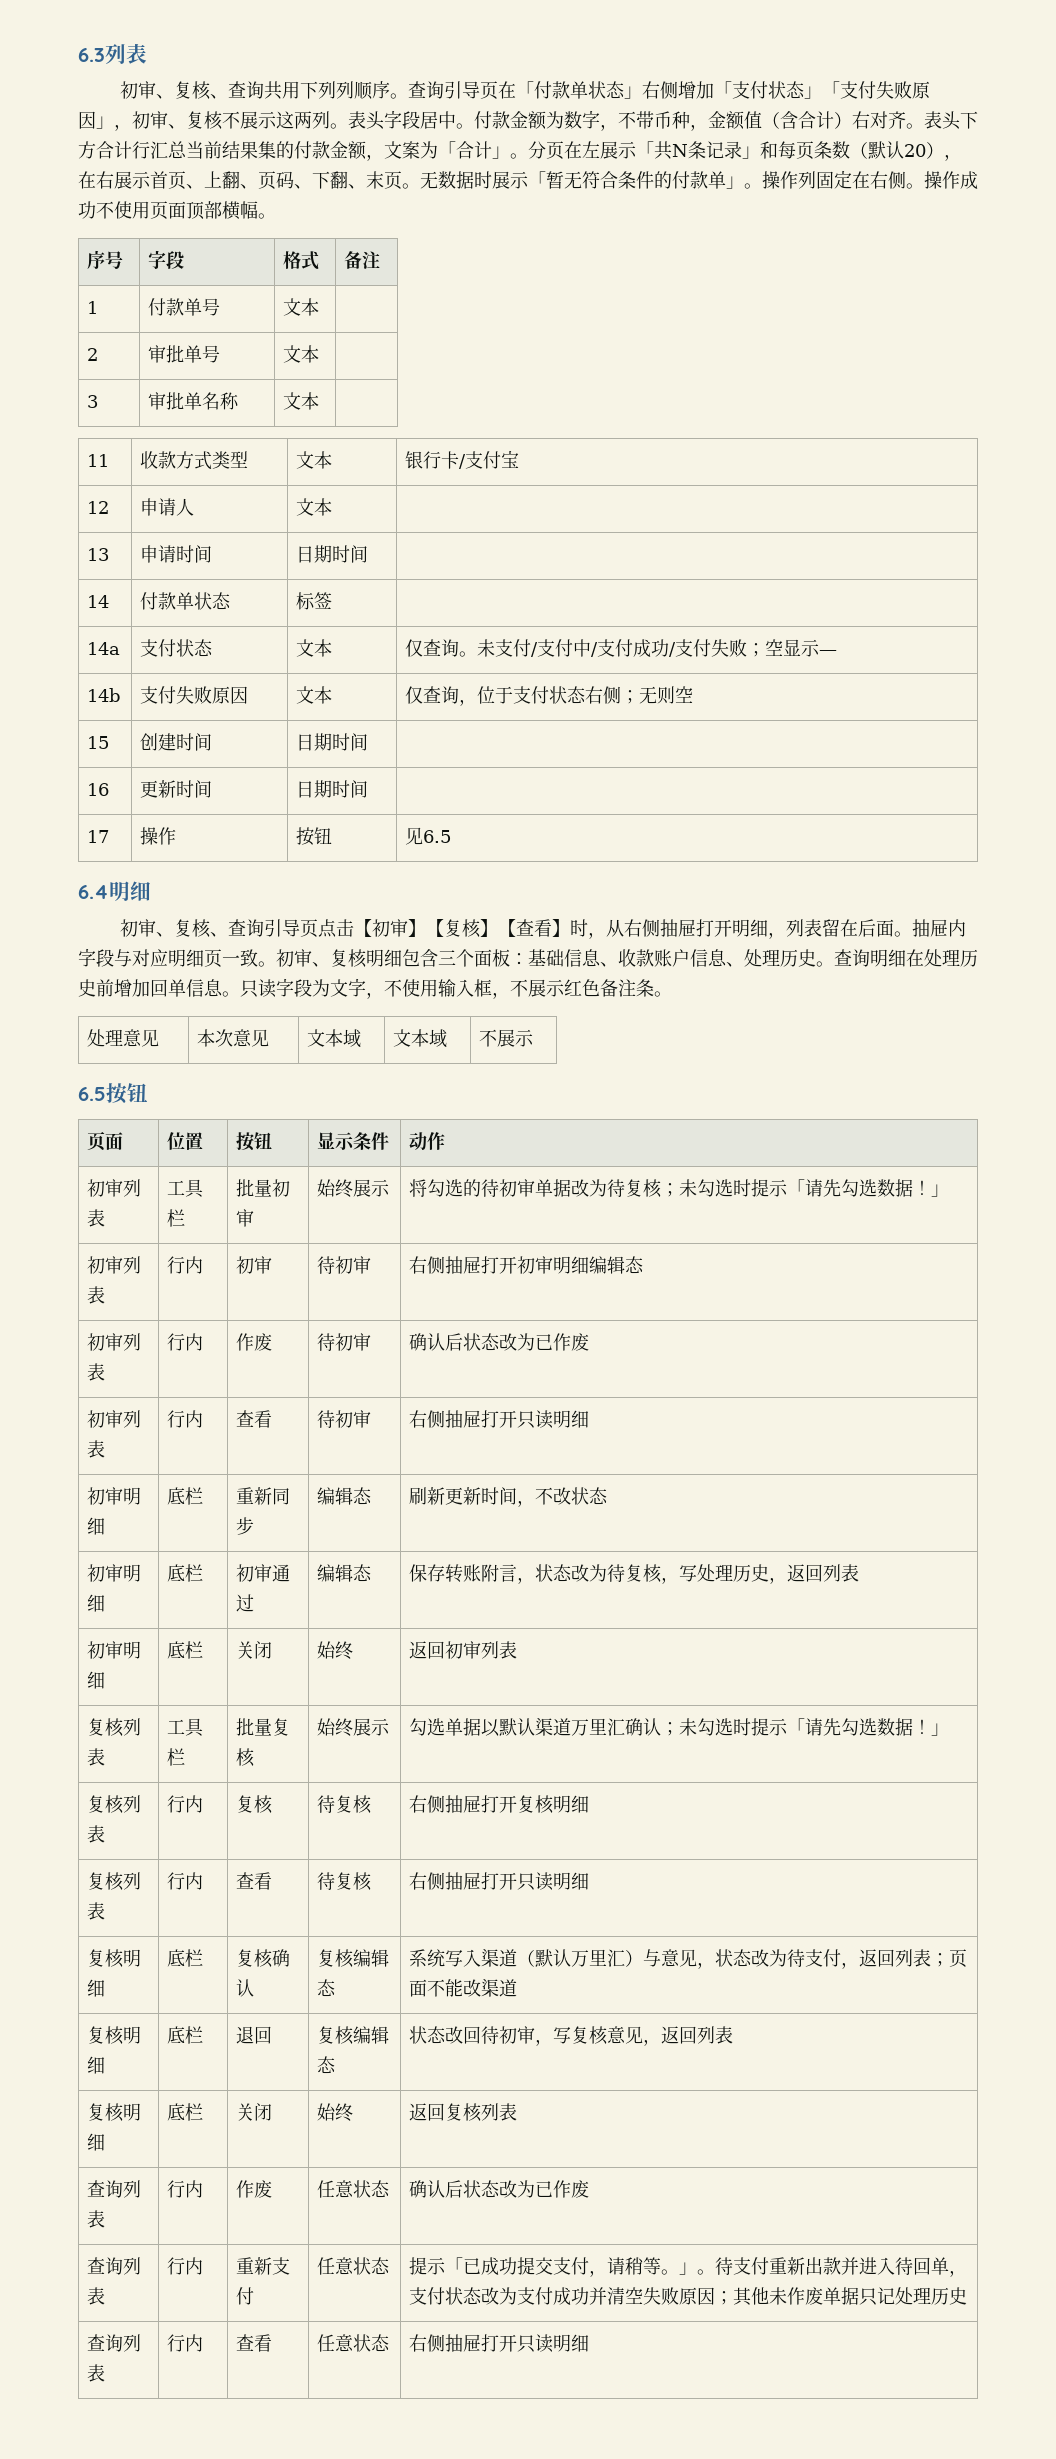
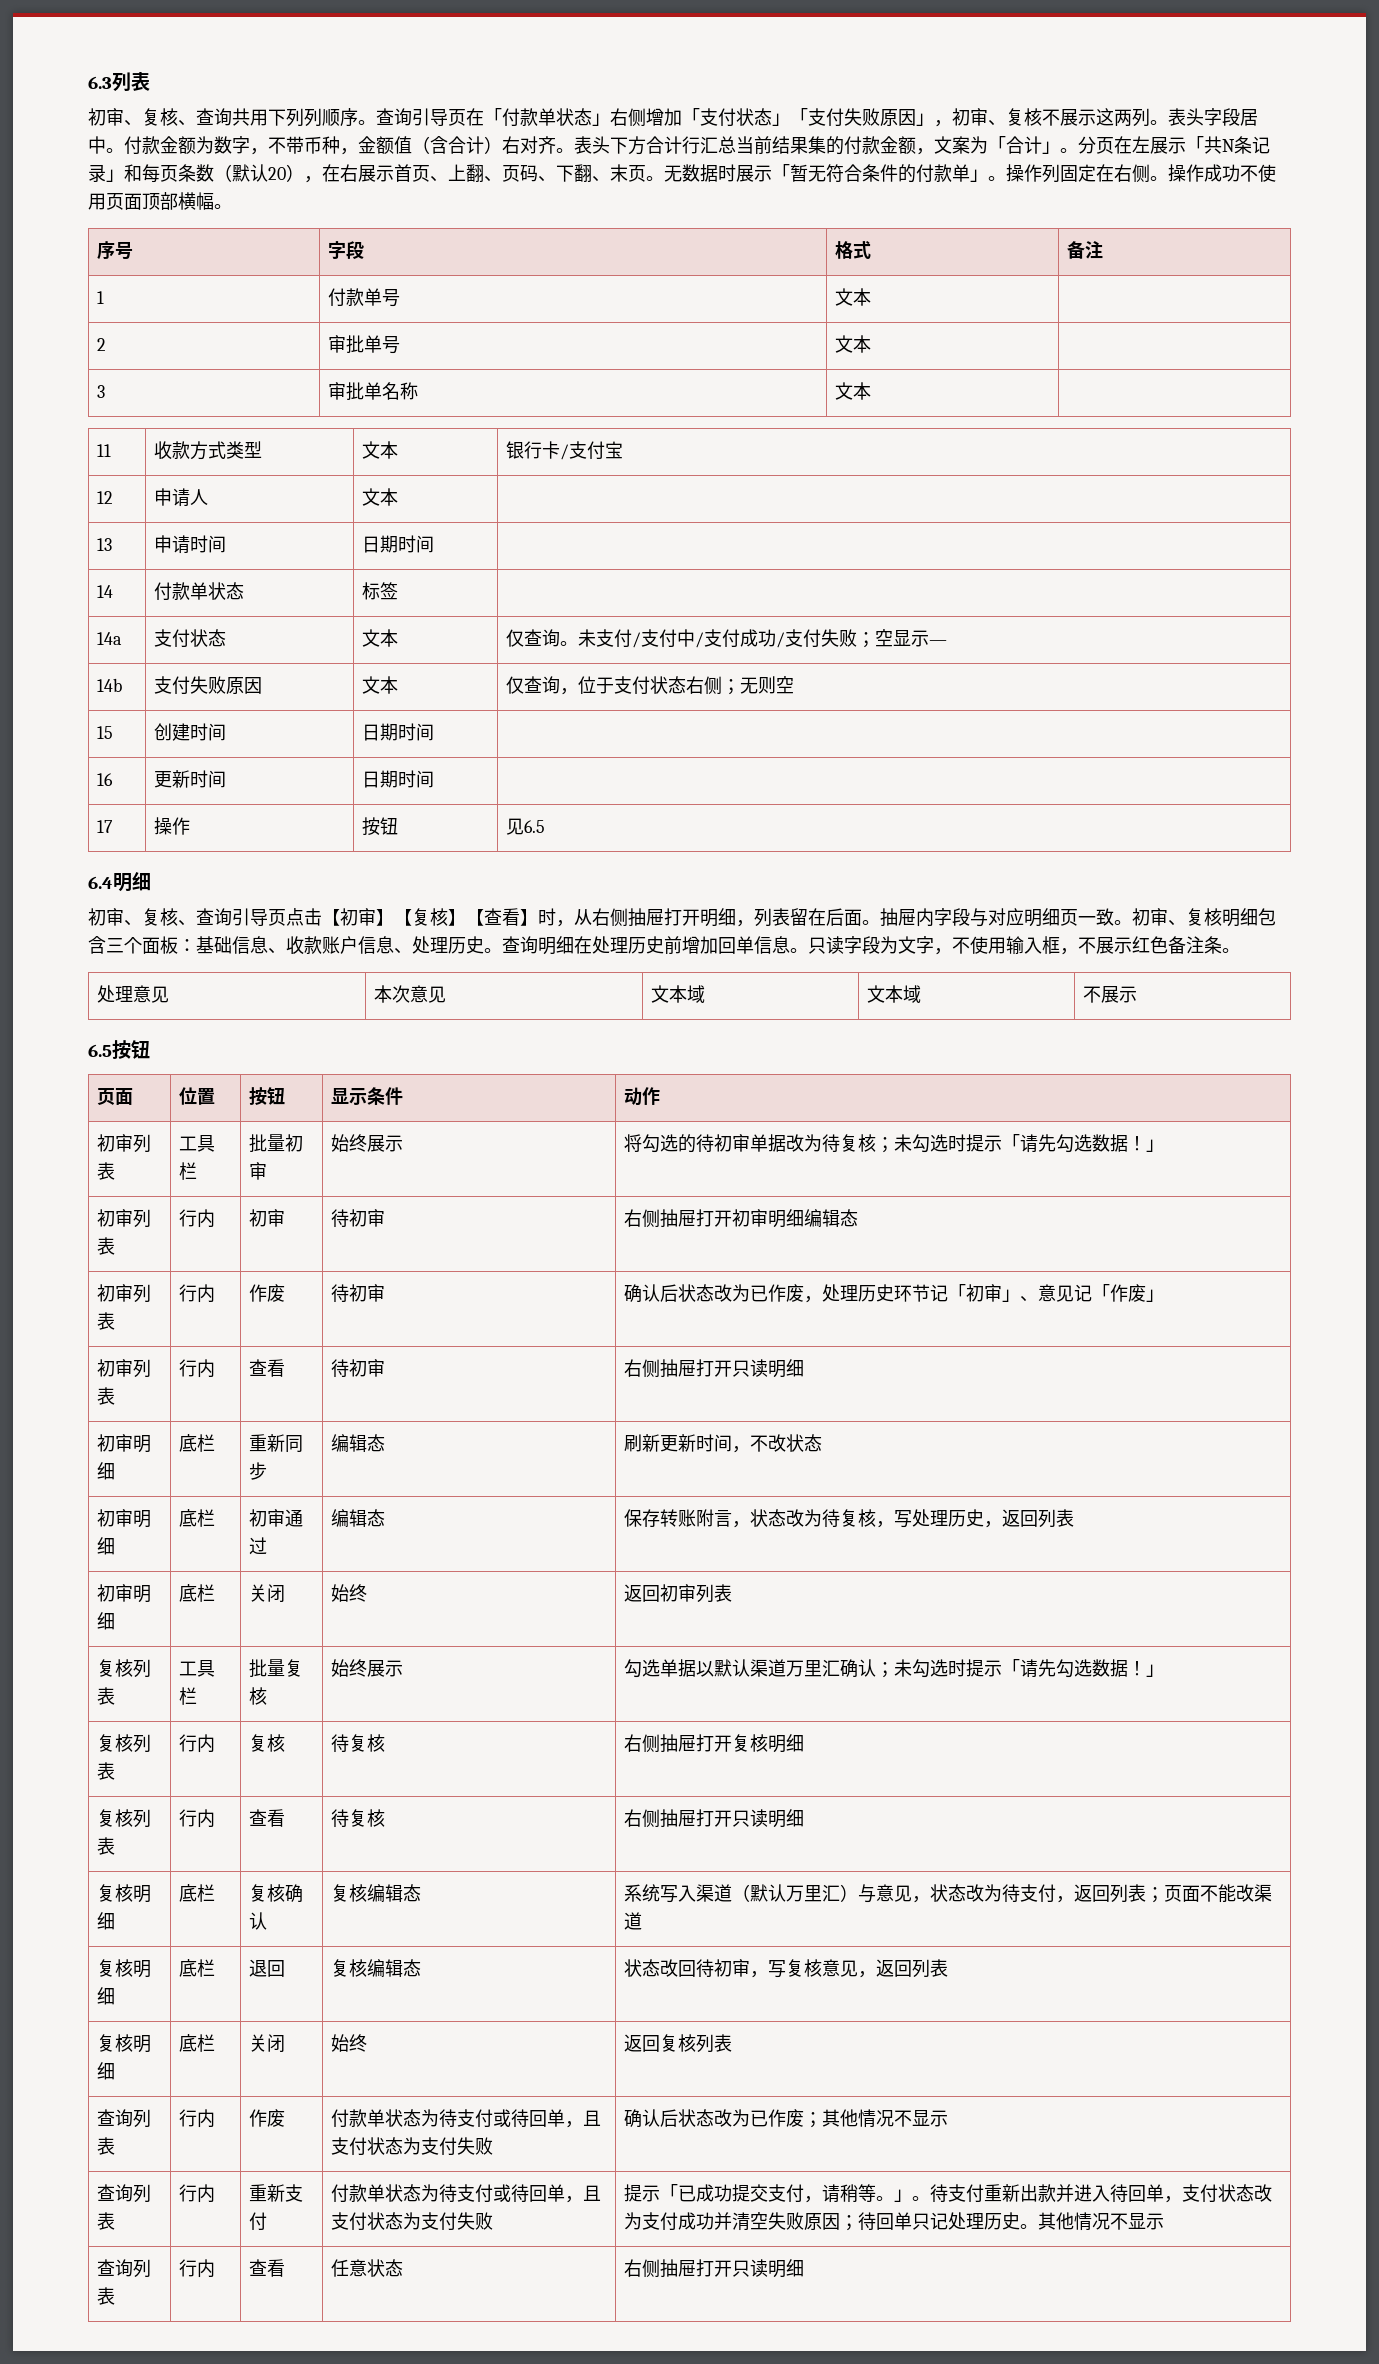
(590, 1342) none -> [804,1284,1165,1303] ，处理历史环节记「初审」、意见记「作废」
[317,2180,391,2198] [409,2180,590,2198] 任意状态 | 确认后状态改为已作废 -> [331,2109,602,2128] [331,2137,494,2156] [624,2109,949,2128] 付款单状态为待支付或待回单，且支付状态为支付失败 | 确认后状态改为已作废；其他情况不显示
[317,2257,391,2275] 任意状态 -> [331,2184,602,2203] [331,2212,494,2231] 付款单状态为待支付或待回单，且支付状态为支付失败
[733,2287,860,2306] 其他未作废单据 -> [858,2212,913,2231] 待回单
(968, 2296) none -> [1020,2212,1165,2231] 。其他情况不显示

